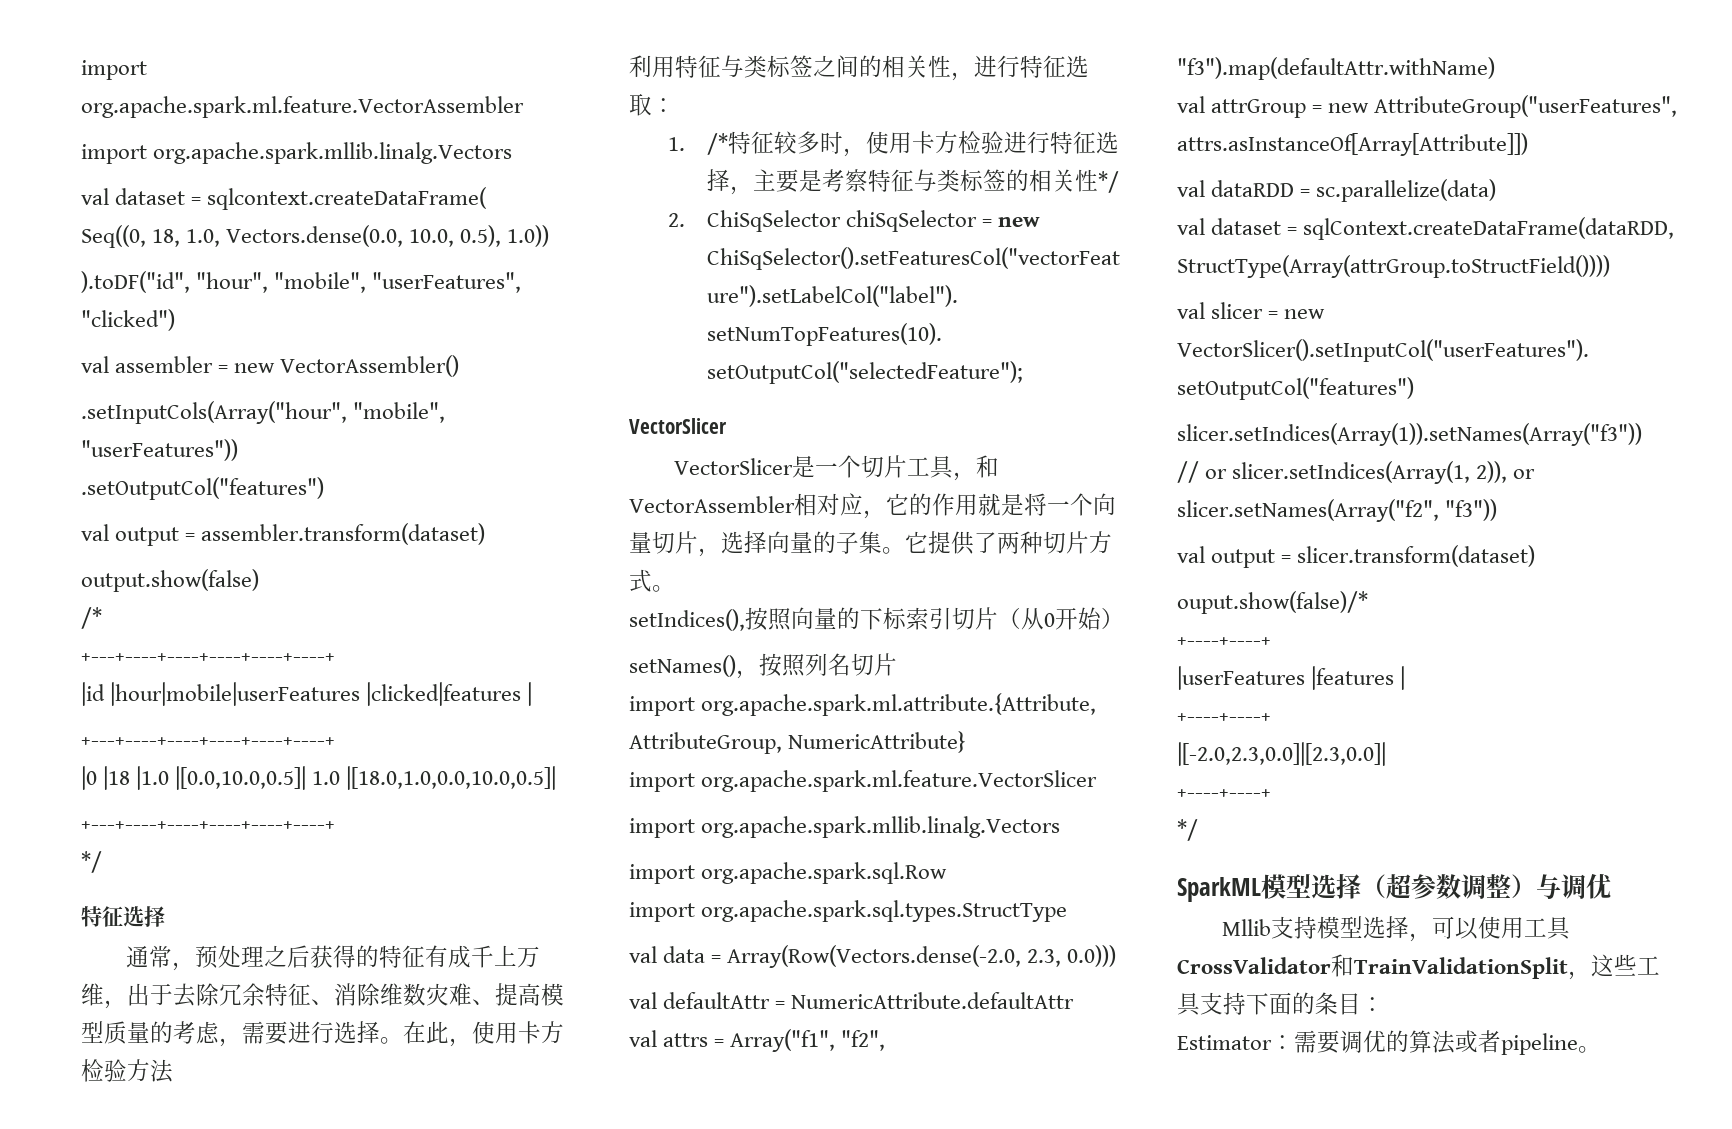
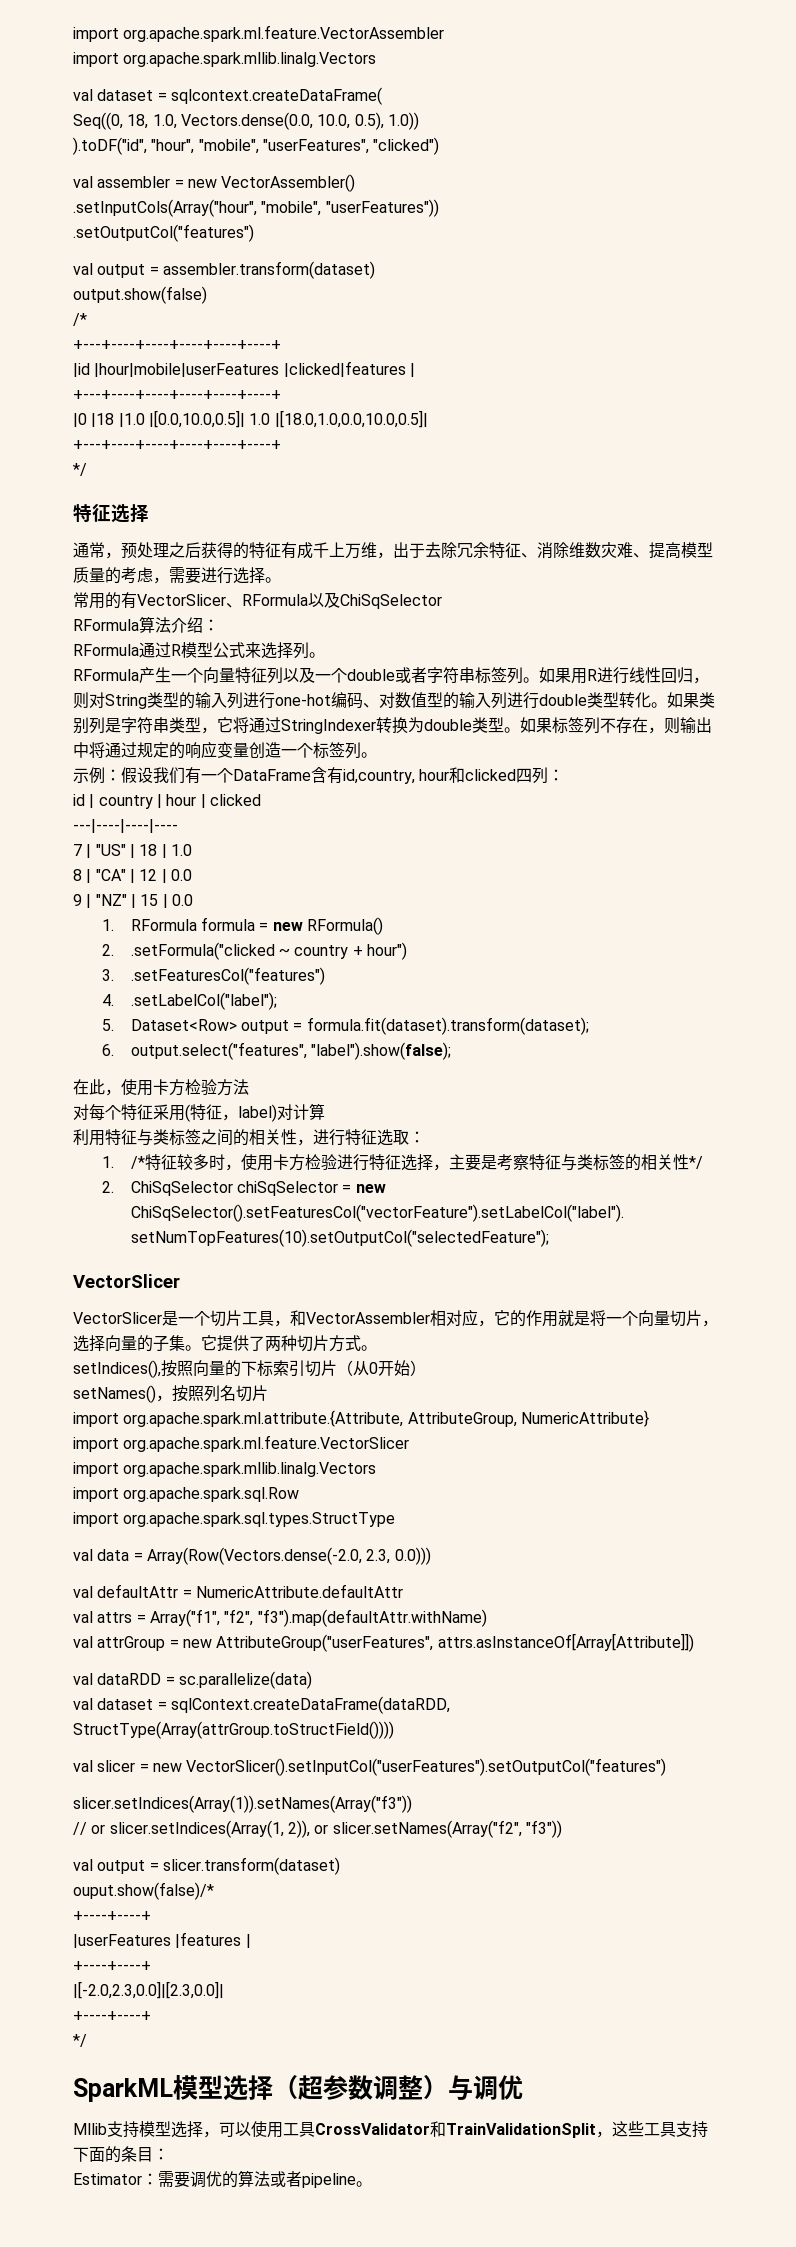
(403, 1040) none -> [73,592,442,609] [73,616,219,633] [73,642,325,659] [73,667,709,684] [73,692,715,709] [73,717,712,734] [73,741,377,759] [73,767,565,784] [73,794,261,809] [73,819,178,833] [73,844,192,858] [73,869,192,883] [73,894,193,908] [101,917,384,935] [101,942,408,960] [101,967,325,985] [101,992,277,1010] [101,1017,589,1035] [101,1042,452,1060] // 常用的有VectorSlicer、RFormula以及ChiSqSelector // RFormula算法介绍： // RFormula通过R模型公式来选择列。 // RFormula产生一个向量特征列以及一个double或者字符串标签列。如果用R进行线性回归，则对String类型的输入列进行one-hot编码、对数值型的输入列进行double类型转化。如果类别列是字符串类型，它将通过StringIndexer转换为double类型。如果标签列不存在，则输出中将通过规定的响应变量创造一个标签列。 // 示例：假设我们有一个DataFrame含有id,country, hour和clicked四列： // id | country | hour | clicked // ---|----|----|---- // 7 | "US" | 18 | 1.0 // 8 | "CA" | 12 | 0.0 // 9 | "NZ" | 15 | 0.0 // 1. RFormula formula = new RFormula() // 2. .setFormula("clicked ~ country + hour") // 3. .setFeaturesCol("features") // 4. .setLabelCol("label"); // 5. Dataset<Row> output = formula.fit(dataset).transform(dataset); // 6. output.select("features", "label").show(false); //
(173, 1071) none -> [73,1103,325,1122] // 对每个特征采用(特征，label)对计算

